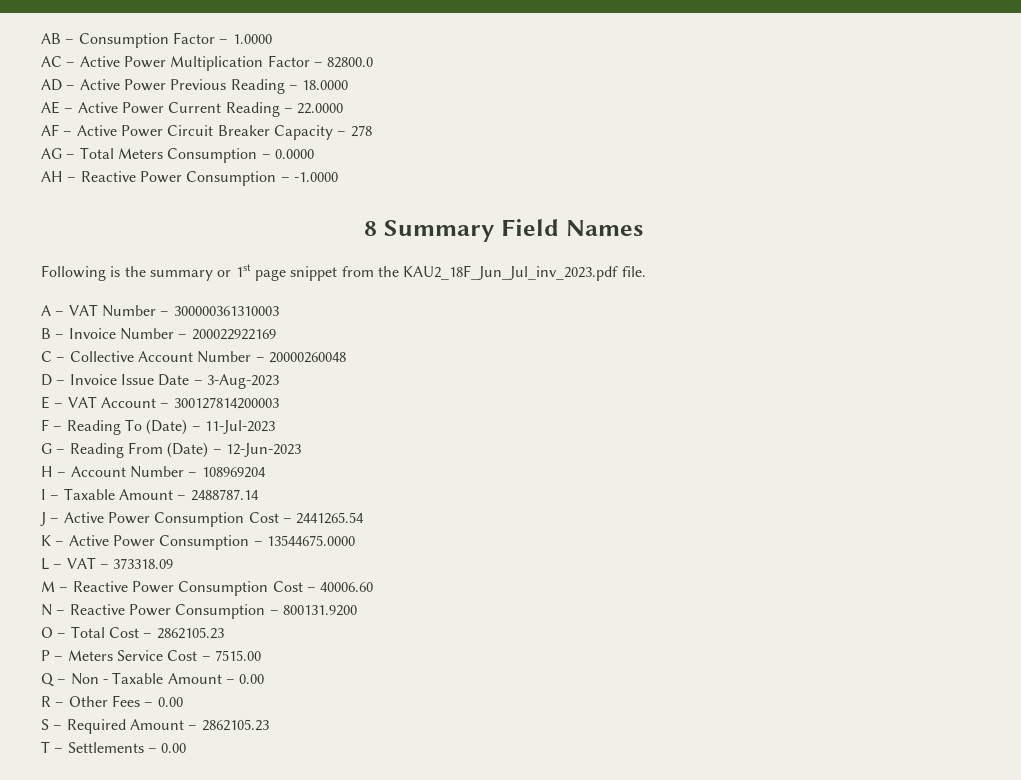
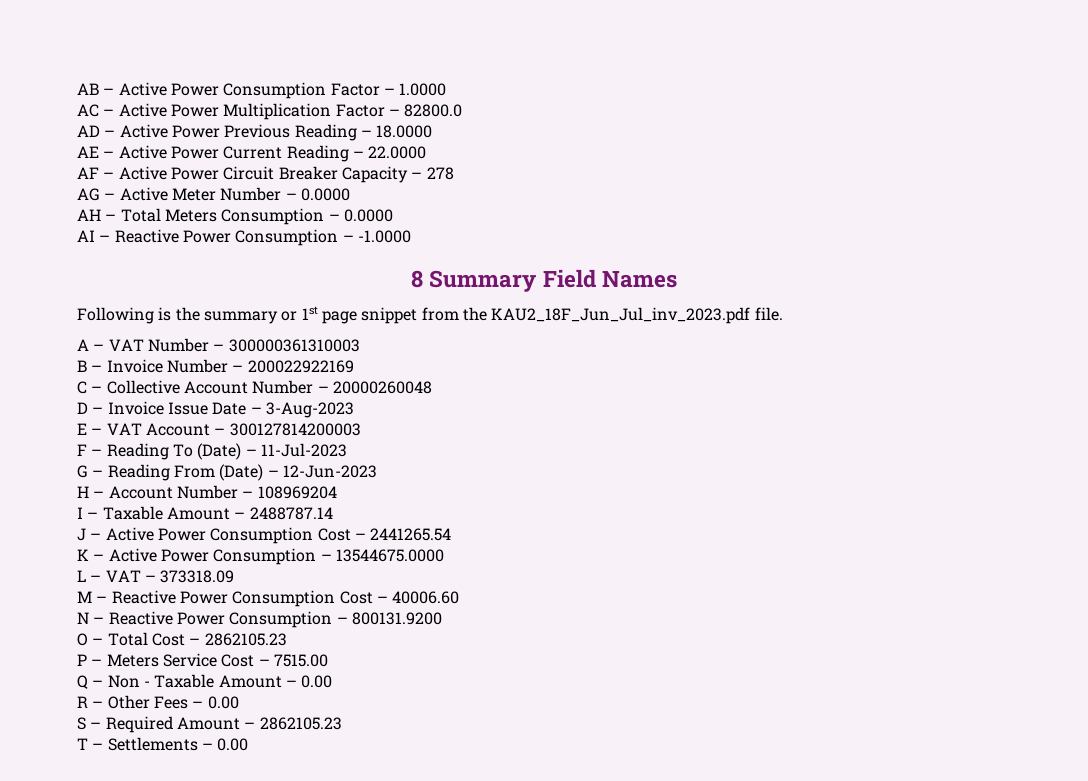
(75, 41) none -> [118,82,219,96] Active Power
(76, 156) none -> [119,187,350,201] [77,209,117,221] Active Meter Number – 0.0000 // AH –
[41,171,63,182] AH -> [77,230,95,242] AI

